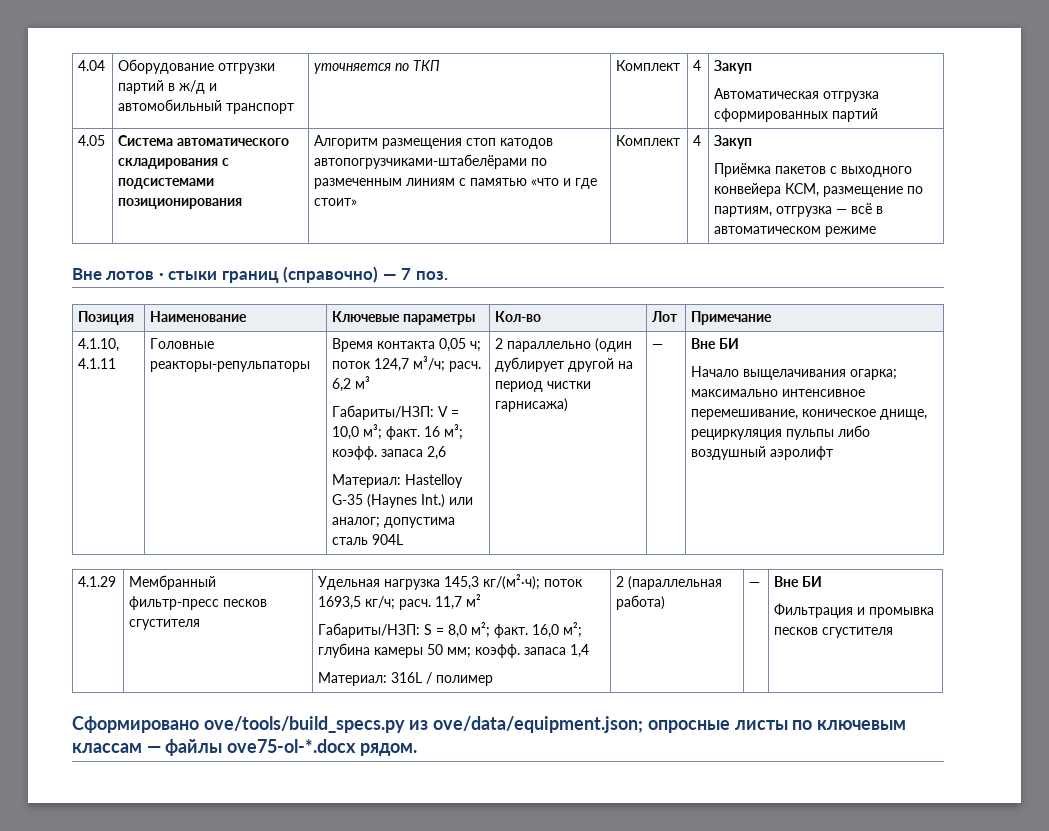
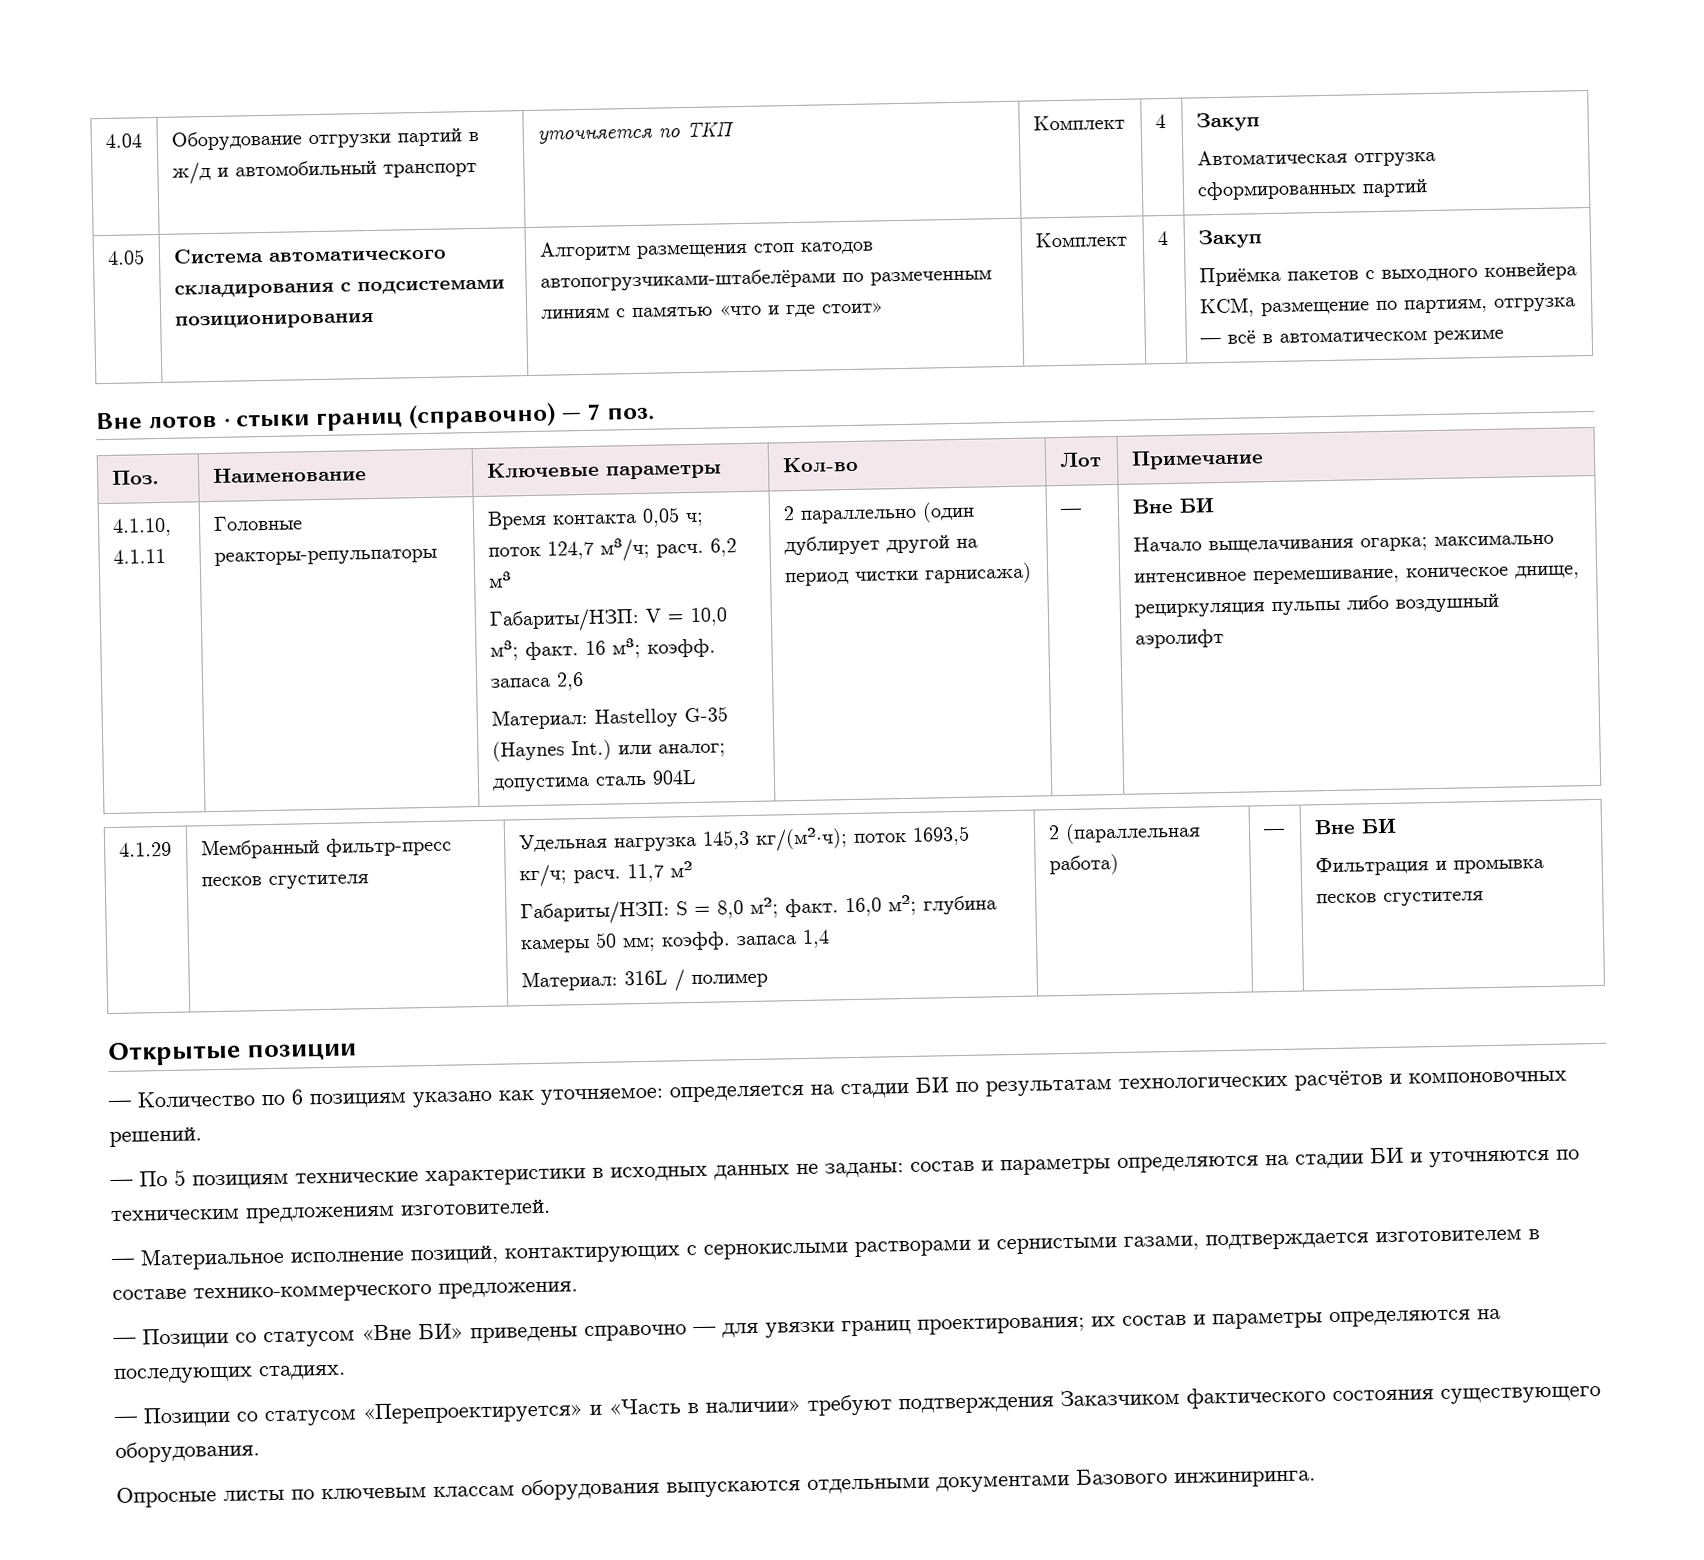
[78,311,135,325] Позиция -> [111,470,159,485] Поз.
[72,716,907,733] [72,739,417,756] Сформировано ove/tools/build_specs.py из ove/data/equipment.json; опросные листы по ключевым классам — файлы ove75-ol-*.docx рядом. -> [107,1040,358,1067] [108,1070,1567,1109] [109,1126,202,1148] [110,1147,1580,1190] [110,1198,551,1224] [111,1229,1540,1271] [112,1281,578,1304] [113,1308,1501,1349] [113,1364,346,1385] [114,1385,1601,1428] [115,1440,260,1463] [116,1468,1316,1508] Открытые позиции // — Количество по 6 позициям указано как уточняемое: определяется на стадии БИ по результатам технологических расчётов и компоновочных решений. // — По 5 позициям технические характеристики в исходных данных не заданы: состав и параметры определяются на стадии БИ и уточняются по техническим предложениям изготовителей. // — Материальное исполнение позиций, контактирующих с сернокислыми растворами и сернистыми газами, подтверждается изготовителем в составе технико-коммерческого предложения. // — Позиции со статусом «Вне БИ» приведены справочно — для увязки границ проектирования; их состав и параметры определяются на последующих стадиях. // — Позиции со статусом «Перепроектируется» и «Часть в наличии» требуют подтверждения Заказчиком фактического состояния существующего оборудования. // Опросные листы по ключевым классам оборудования выпускаются отдельными документами Базового инжиниринга.

